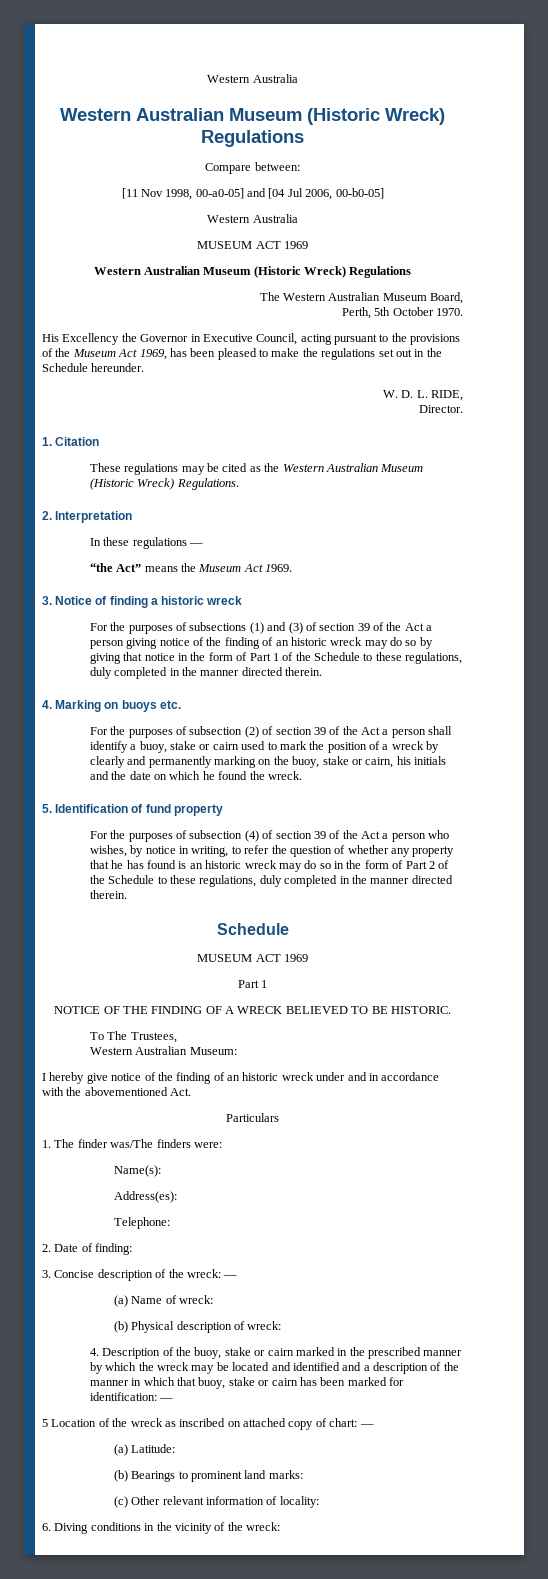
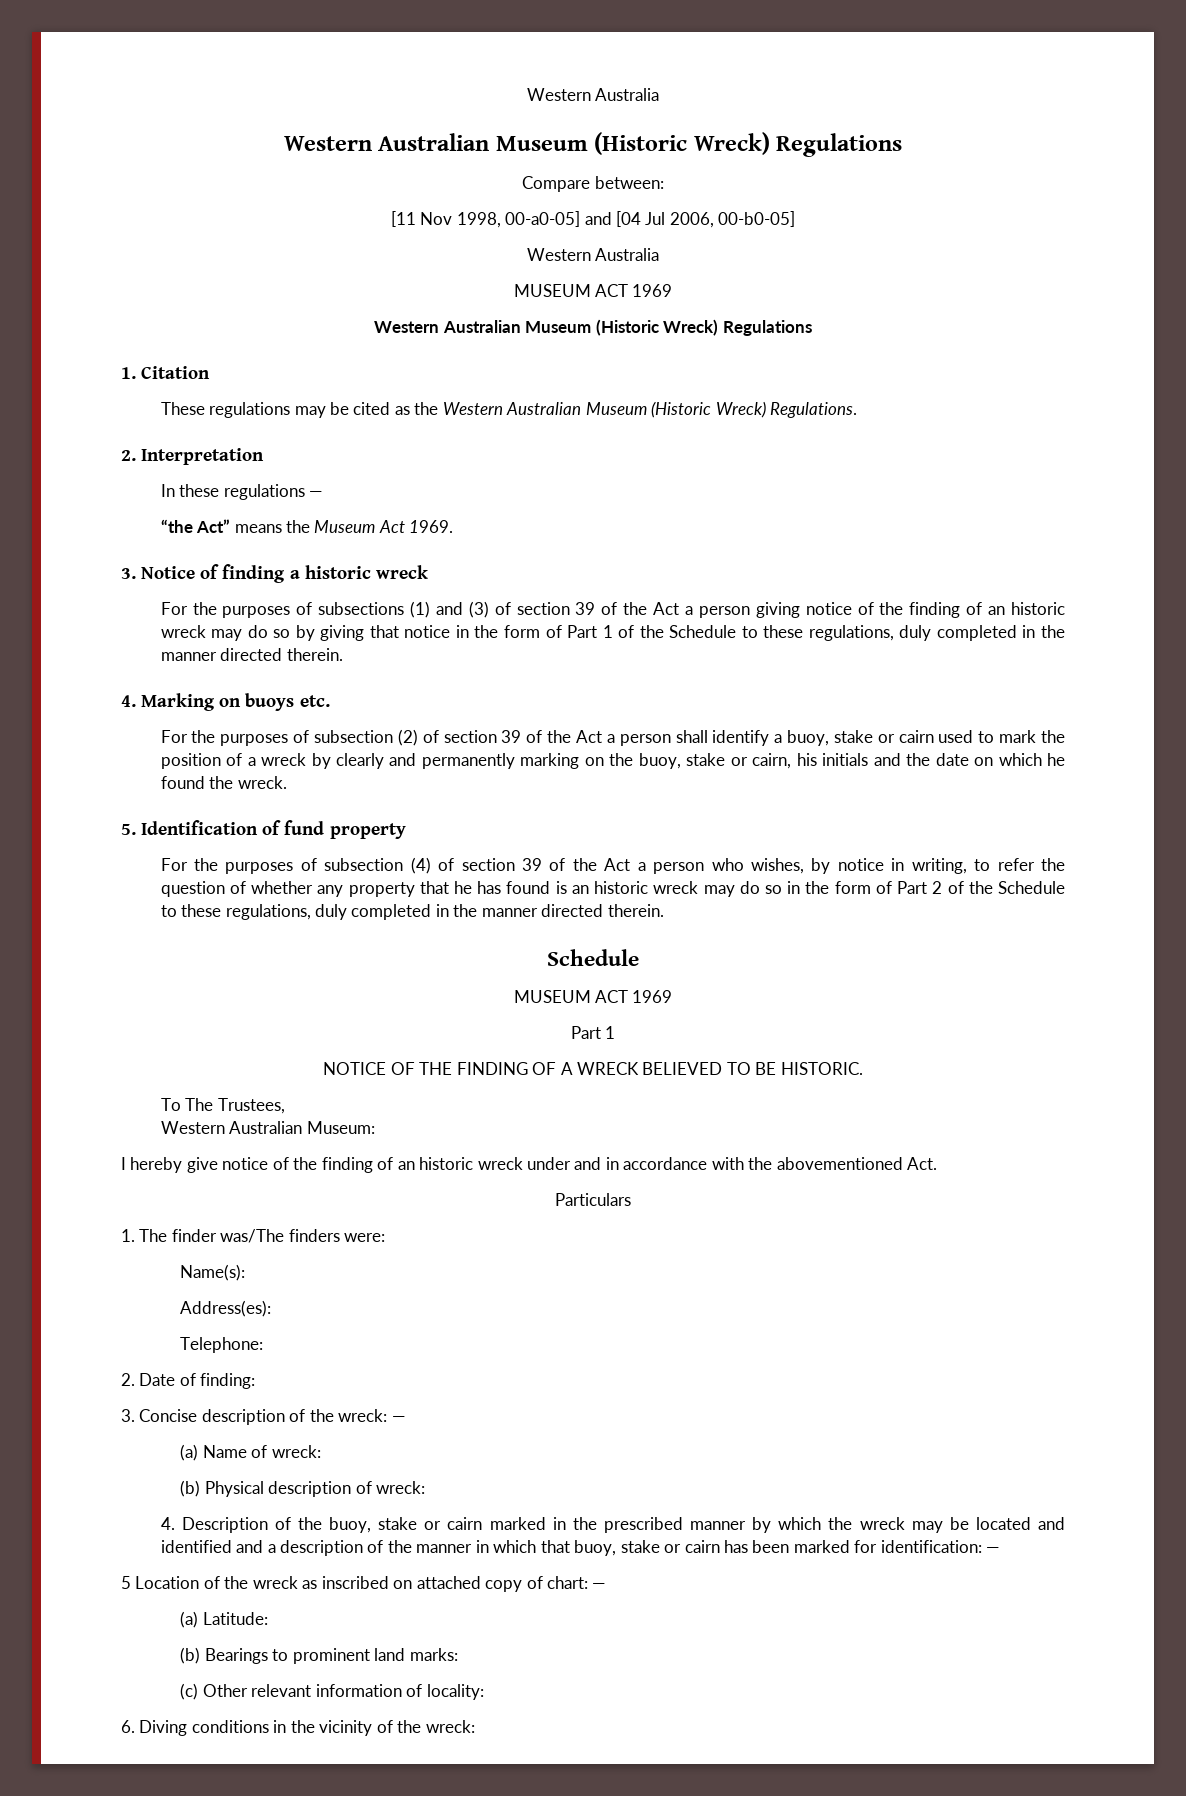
[259,292,463,304] [341,307,463,319] [42,333,461,345] [42,348,442,360] [42,363,145,372] [382,390,463,401] [419,405,463,413] // The Western Australian Museum Board, // Perth, 5th October 1970. // His Excellency the Governor in Executive Council, acting pursuant to the provisions of the Museum Act 1969, has been pleased to make the regulations set out in the Schedule hereunder. // W. D. L. RIDE, // Director. -> (812, 328) none

